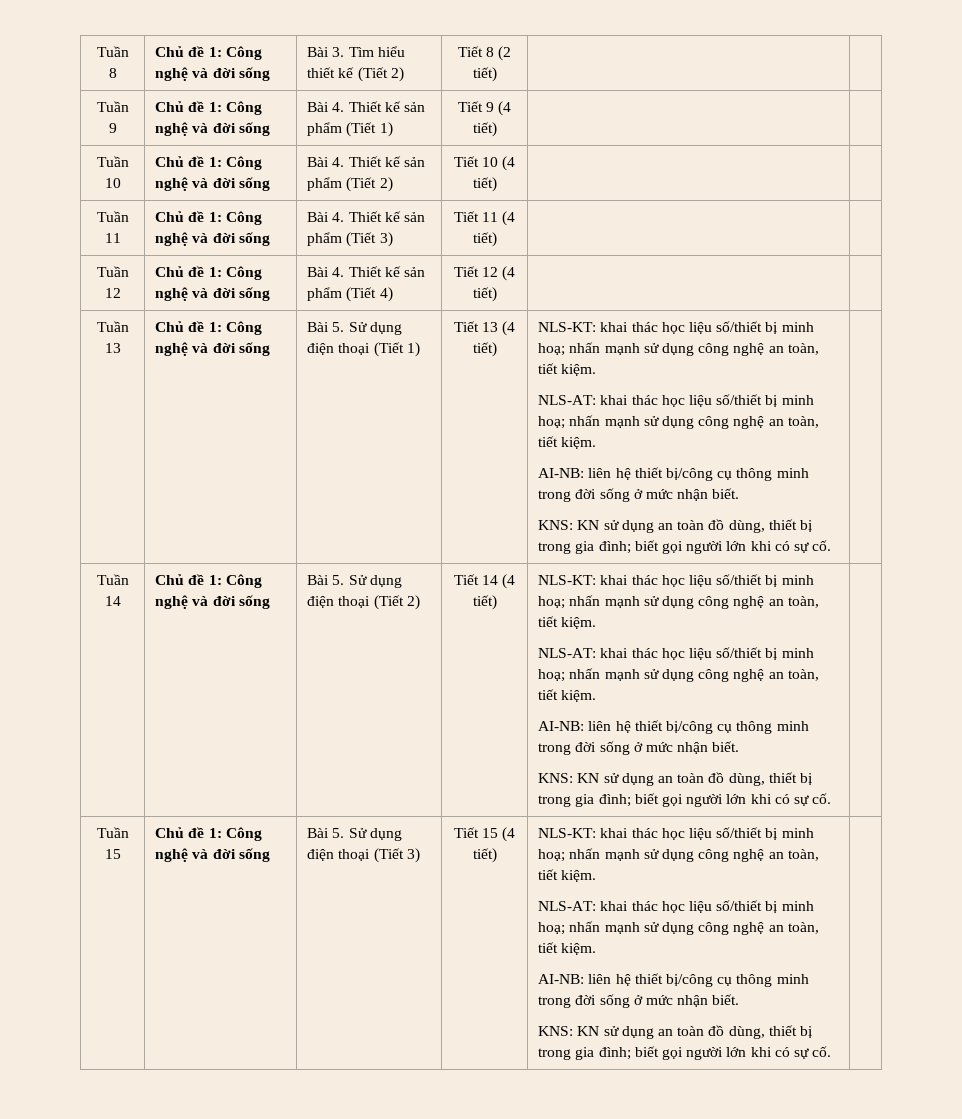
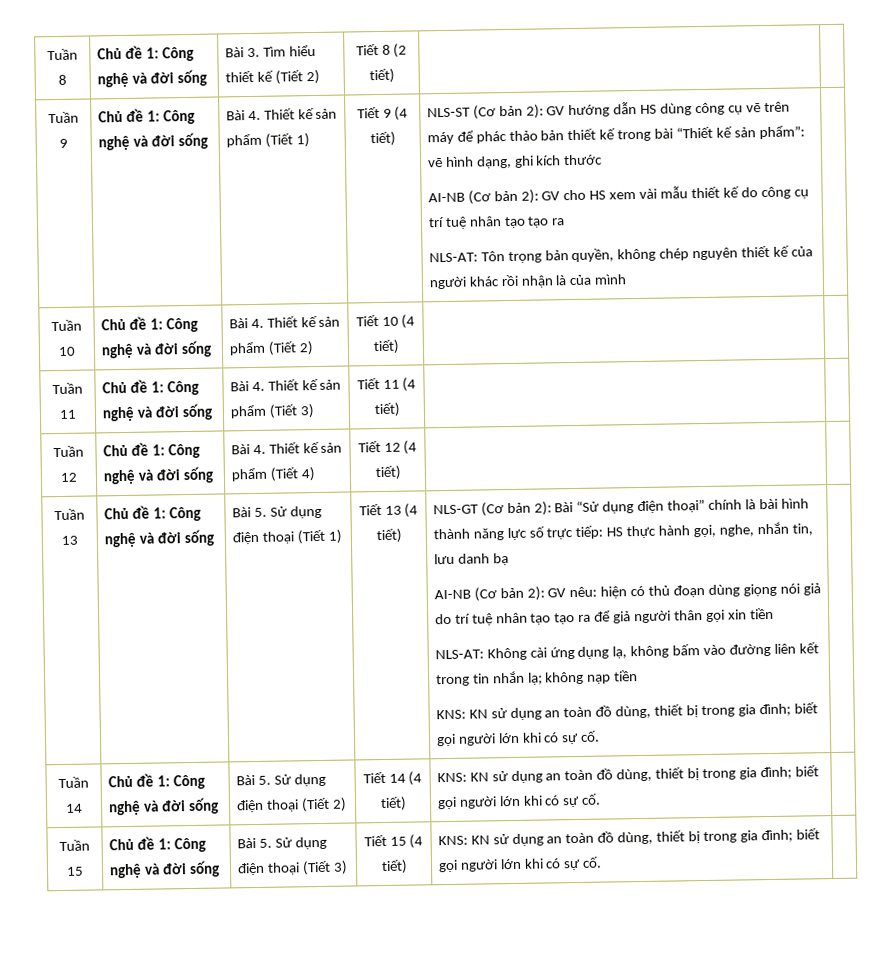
(497, 129) none -> [426,101,790,120] [426,125,805,145] [427,154,604,169] [427,186,809,205] [427,216,566,229] [428,245,813,264] [428,274,627,290] NLS-ST (Cơ bản 2): GV hướng dẫn HS dùng công cụ vẽ trên máy để phác thảo bản thiết kế trong bài “Thiết kế sản phẩm”: vẽ hình dạng, ghi kích thước // AI-NB (Cơ bản 2): GV cho HS xem vài mẫu thiết kế do công cụ trí tuệ nhân tạo tạo ra // NLS-AT: Tôn trọng bản quyền, không chép nguyên thiết kế của người khác rồi nhận là của mình
[538,321,814,334] [538,342,819,356] [538,363,597,376] [538,394,814,407] [538,415,819,429] [538,436,597,449] [538,467,809,481] [538,488,740,502] NLS-KT: khai thác học liệu số/thiết bị minh hoạ; nhấn mạnh sử dụng công nghệ an toàn, tiết kiệm. // NLS-AT: khai thác học liệu số/thiết bị minh hoạ; nhấn mạnh sử dụng công nghệ an toàn, tiết kiệm. // AI-NB: liên hệ thiết bị/công cụ thông minh trong đời sống ở mức nhận biết. -> [432,498,809,517] [432,521,813,541] [433,553,509,566] [433,583,821,602] [434,607,774,626] [434,642,819,661] [435,670,639,687] NLS-GT (Cơ bản 2): Bài “Sử dụng điện thoại” chính là bài hình thành năng lực số trực tiếp: HS thực hành gọi, nghe, nhắn tin, lưu danh bạ // AI-NB (Cơ bản 2): GV nêu: hiện có thủ đoạn dùng giọng nói giả do trí tuệ nhân tạo tạo ra để giả người thân gọi xin tiền // NLS-AT: Không cài ứng dụng lạ, không bấm vào đường liên kết trong tin nhắn lạ; không nạp tiền
[538,574,814,587] [538,595,819,609] [538,616,597,629] [538,647,814,660] [538,668,819,682] [538,689,597,702] [538,720,809,734] [538,741,740,755] NLS-KT: khai thác học liệu số/thiết bị minh hoạ; nhấn mạnh sử dụng công nghệ an toàn, tiết kiệm. // NLS-AT: khai thác học liệu số/thiết bị minh hoạ; nhấn mạnh sử dụng công nghệ an toàn, tiết kiệm. // AI-NB: liên hệ thiết bị/công cụ thông minh trong đời sống ở mức nhận biết. // -> (407, 804) none
[538,827,814,840] [538,848,819,862] [538,869,597,882] [538,900,814,913] [538,921,819,935] [538,942,597,955] [538,973,809,987] [538,994,740,1008] NLS-KT: khai thác học liệu số/thiết bị minh hoạ; nhấn mạnh sử dụng công nghệ an toàn, tiết kiệm. // NLS-AT: khai thác học liệu số/thiết bị minh hoạ; nhấn mạnh sử dụng công nghệ an toàn, tiết kiệm. // AI-NB: liên hệ thiết bị/công cụ thông minh trong đời sống ở mức nhận biết. // -> (408, 867) none

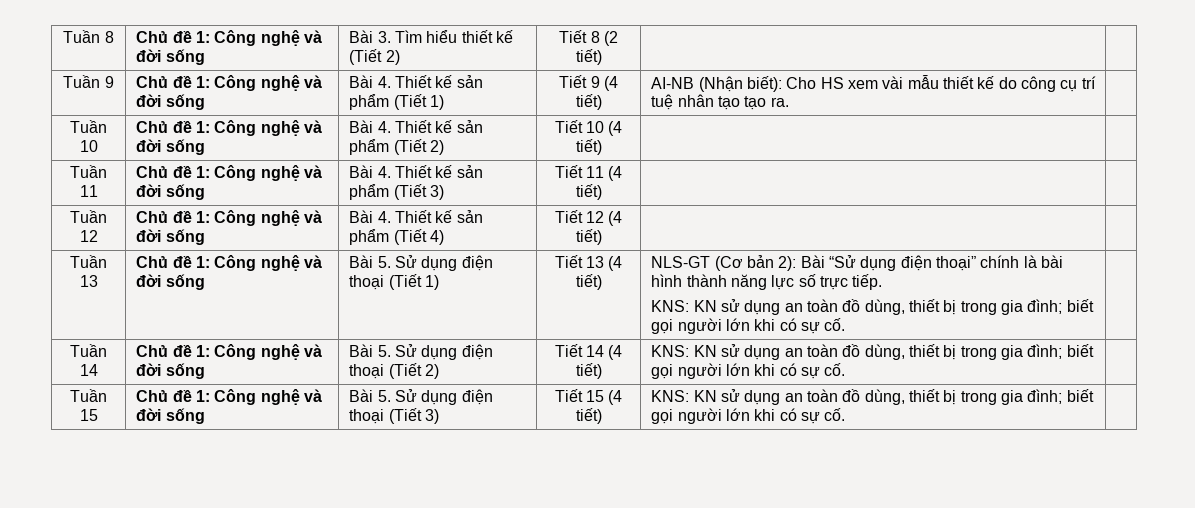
[426,101,790,120] [426,125,805,145] [427,154,604,169] [427,189,587,205] NLS-ST (Cơ bản 2): GV hướng dẫn HS dùng công cụ vẽ trên máy để phác thảo bản thiết kế trong bài “Thiết kế sản phẩm”: vẽ hình dạng, ghi kích thước // AI-NB (Cơ bản 2): GV cho -> [651,76,817,92] AI-NB (Nhận biết): Cho
[551,218,566,226] [428,245,813,264] [428,274,627,290] ra // NLS-AT: Tôn trọng bản quyền, không chép nguyên thiết kế của người khác rồi nhận là của mình -> [770,97,789,107] ra.
[575,521,813,539] [433,553,509,566] [433,583,821,602] [434,607,774,626] [434,642,819,661] [435,670,639,687] tiếp: HS thực hành gọi, nghe, nhắn tin, lưu danh bạ // AI-NB (Cơ bản 2): GV nêu: hiện có thủ đoạn dùng giọng nói giả do trí tuệ nhân tạo tạo ra để giả người thân gọi xin tiền // NLS-AT: Không cài ứng dụng lạ, không bấm vào đường liên kết trong tin nhắn lạ; không nạp tiền -> [852,274,883,290] tiếp.

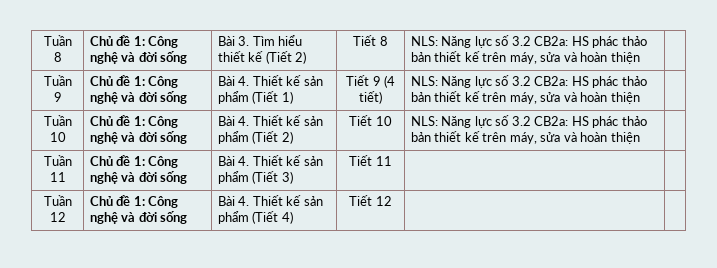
[603,31,618,46] [575,49,602,65] (2 tiết) | -> [410,35,647,48] [410,51,640,64] | NLS: Năng lực số 3.2 CB2a: HS phác thảo bản thiết kế trên máy, sửa và hoàn thiện
[651,75,1096,92] [651,94,789,110] AI-NB (Nhận biết): Cho HS xem vài mẫu thiết kế do công cụ trí tuệ nhân tạo tạo ra. -> [410,75,647,88] [410,91,640,104] NLS: Năng lực số 3.2 CB2a: HS phác thảo bản thiết kế trên máy, sửa và hoàn thiện
[608,121,623,136] [575,139,602,155] (4 tiết) | -> [410,115,647,128] [410,131,640,144] | NLS: Năng lực số 3.2 CB2a: HS phác thảo bản thiết kế trên máy, sửa và hoàn thiện
[608,166,623,181] [575,184,602,200] (4 tiết) -> (392, 161) none
[608,211,623,226] [575,229,602,245] [70,255,107,268] [79,275,98,287] [136,255,322,271] [136,274,205,290] [349,255,493,271] [349,274,439,290] [554,255,623,271] [575,274,602,290] [651,255,1063,271] [651,274,883,290] [651,299,1094,315] [651,318,846,334] [70,344,107,357] [79,364,98,376] [136,344,322,360] [136,363,205,379] [349,344,493,360] [349,363,439,379] [554,344,623,360] [575,363,602,379] [651,344,1094,360] [651,363,846,379] [70,389,107,402] [79,409,98,421] [136,389,322,405] [136,408,205,424] [349,389,493,405] [349,408,439,424] [554,389,623,405] [575,408,602,424] [651,389,1094,405] [651,408,846,424] (4 tiết) | | // Tuần 13 | Chủ đề 1: Công nghệ và đời sống | Bài 5. Sử dụng điện thoại (Tiết 1) | Tiết 13 (4 tiết) | NLS-GT (Cơ bản 2): Bài “Sử dụng điện thoại” chính là bài hình thành năng lực số trực tiếp. // KNS: KN sử dụng an toàn đồ dùng, thiết bị trong gia đình; biết gọi người lớn khi có sự cố. | // Tuần 14 | Chủ đề 1: Công nghệ và đời sống | Bài 5. Sử dụng điện thoại (Tiết 2) | Tiết 14 (4 tiết) | KNS: KN sử dụng an toàn đồ dùng, thiết bị trong gia đình; biết gọi người lớn khi có sự cố. | // Tuần 15 | Chủ đề 1: Công nghệ và đời sống | Bài 5. Sử dụng điện thoại (Tiết 3) | Tiết 15 (4 tiết) | KNS: KN sử dụng an toàn đồ dùng, thiết bị trong gia đình; biết gọi người lớn khi có sự cố. -> (392, 201) |

